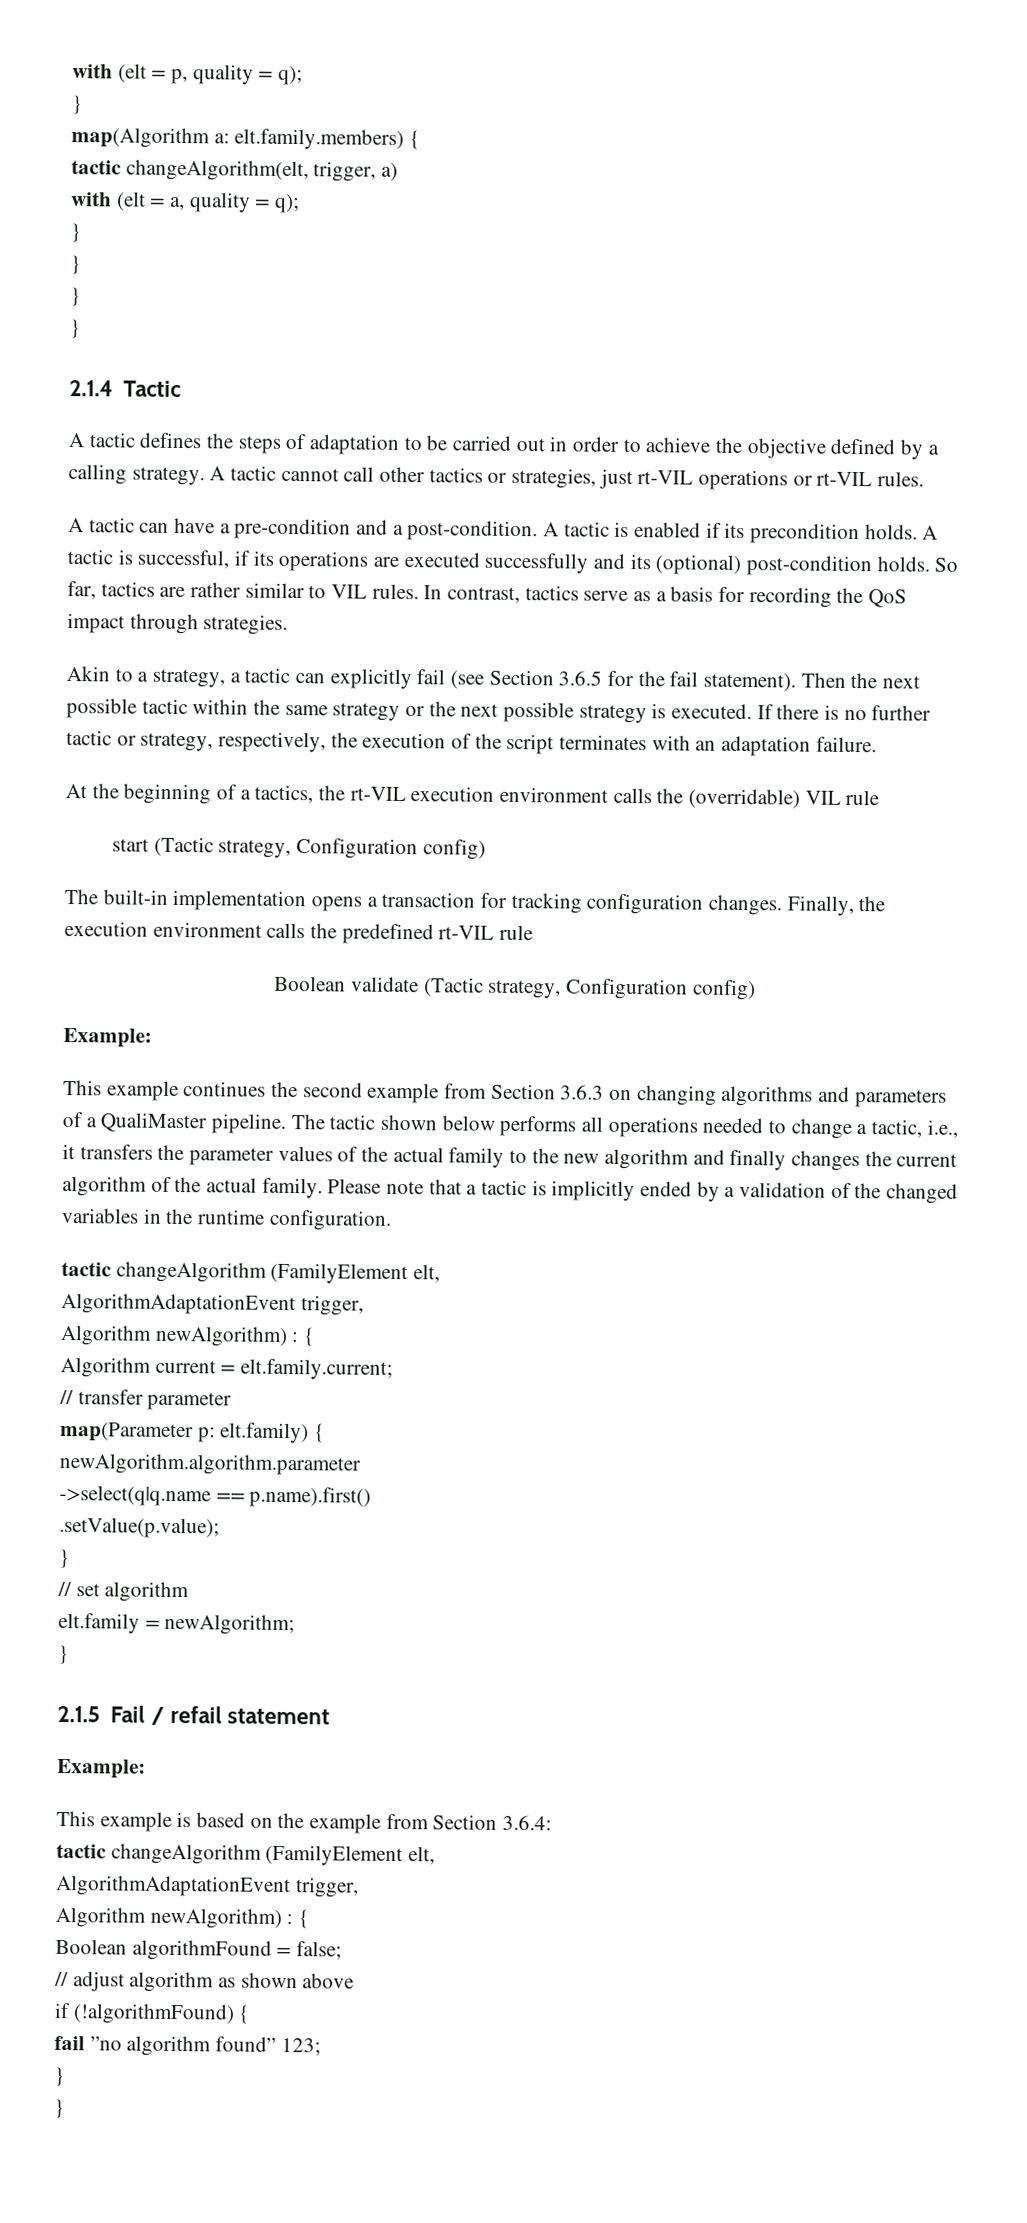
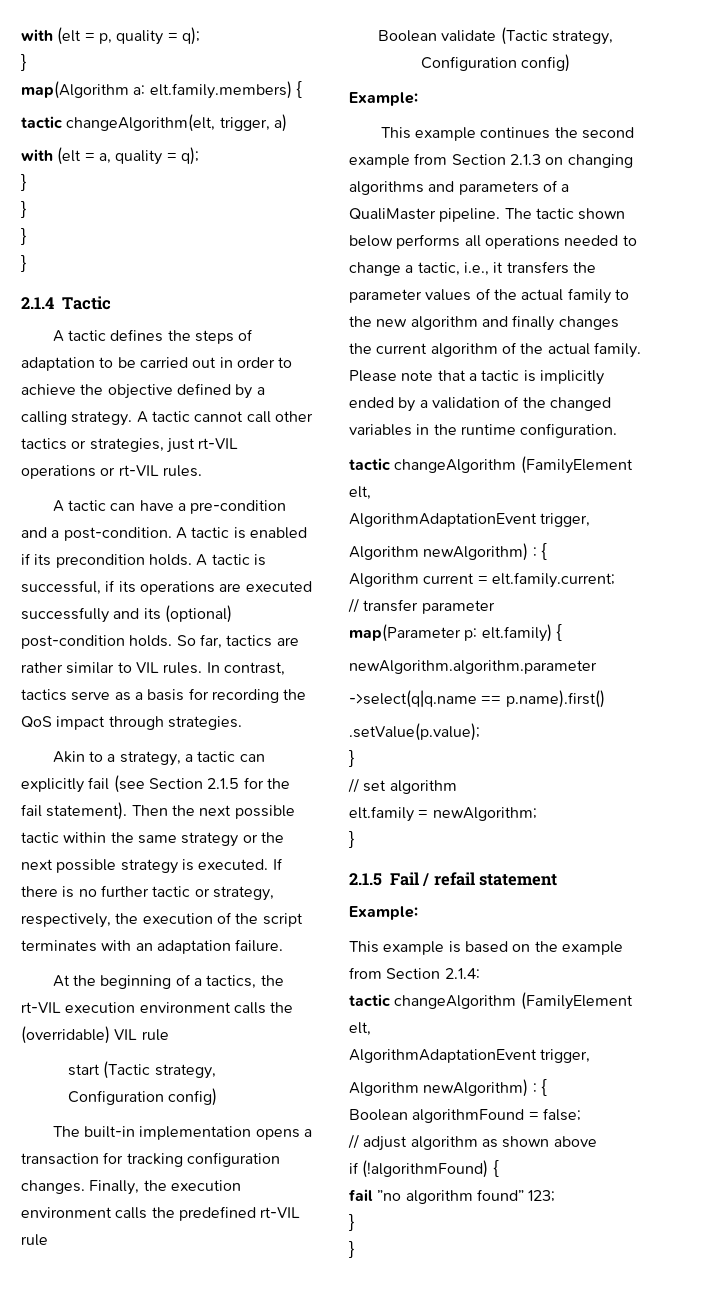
[558,670,603,686] 3.6.5 -> [207,778,240,789] 2.1.5
[560,1084,605,1100] 3.6.3 -> [509,154,541,165] 2.1.3
[502,1814,553,1831] 3.6.4: -> [444,968,480,979] 2.1.4:

